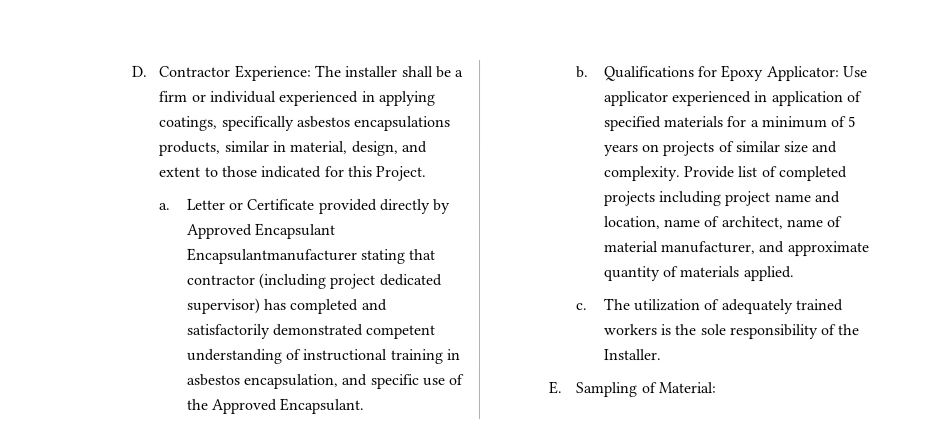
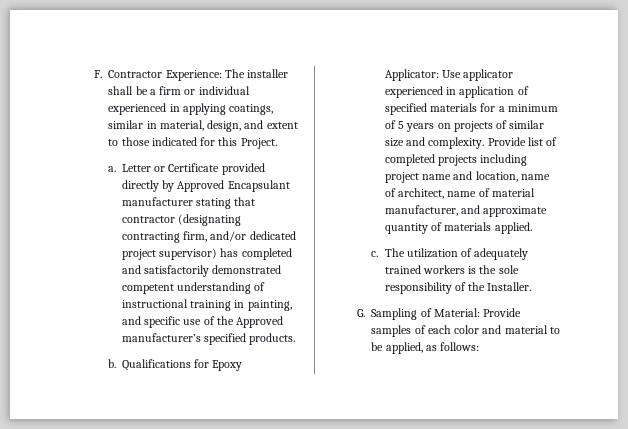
[132,65,149,77] D. -> [94,70,103,78] F.
[221,115,452,131] [159,140,222,156] specifically asbestos encapsulations products, -> (274, 109) none
[185,247,357,264] Encapsulantmanufacturer -> [121,197,193,206] manufacturer
[257,272,442,289] (including project dedicated -> [178,214,242,226] [121,231,296,243] [121,249,156,260] (designating contracting firm, and/or dedicated project
[185,373,338,389] asbestos encapsulation, -> [247,300,292,311] painting,
[279,397,365,414] Encapsulant. -> [121,333,296,345] manufacturer’s specified products.
[548,381,563,395] E. -> [357,309,366,317] G.
(717, 388) none -> [483,308,522,317] [371,325,560,337] [371,342,480,354] Provide samples of each color and material to be applied, as follows:

